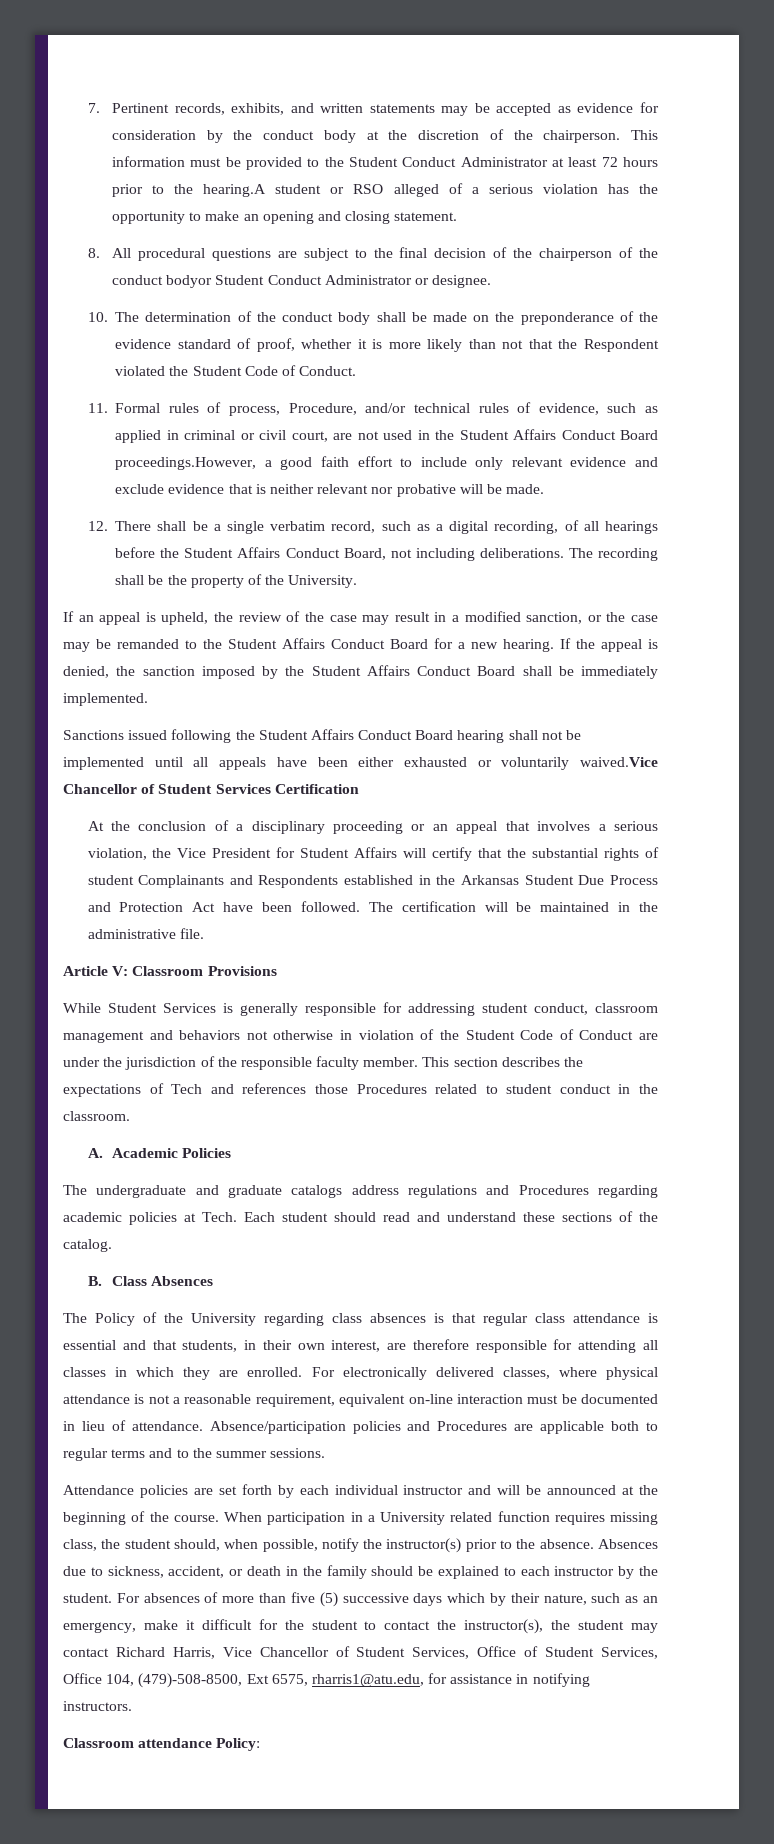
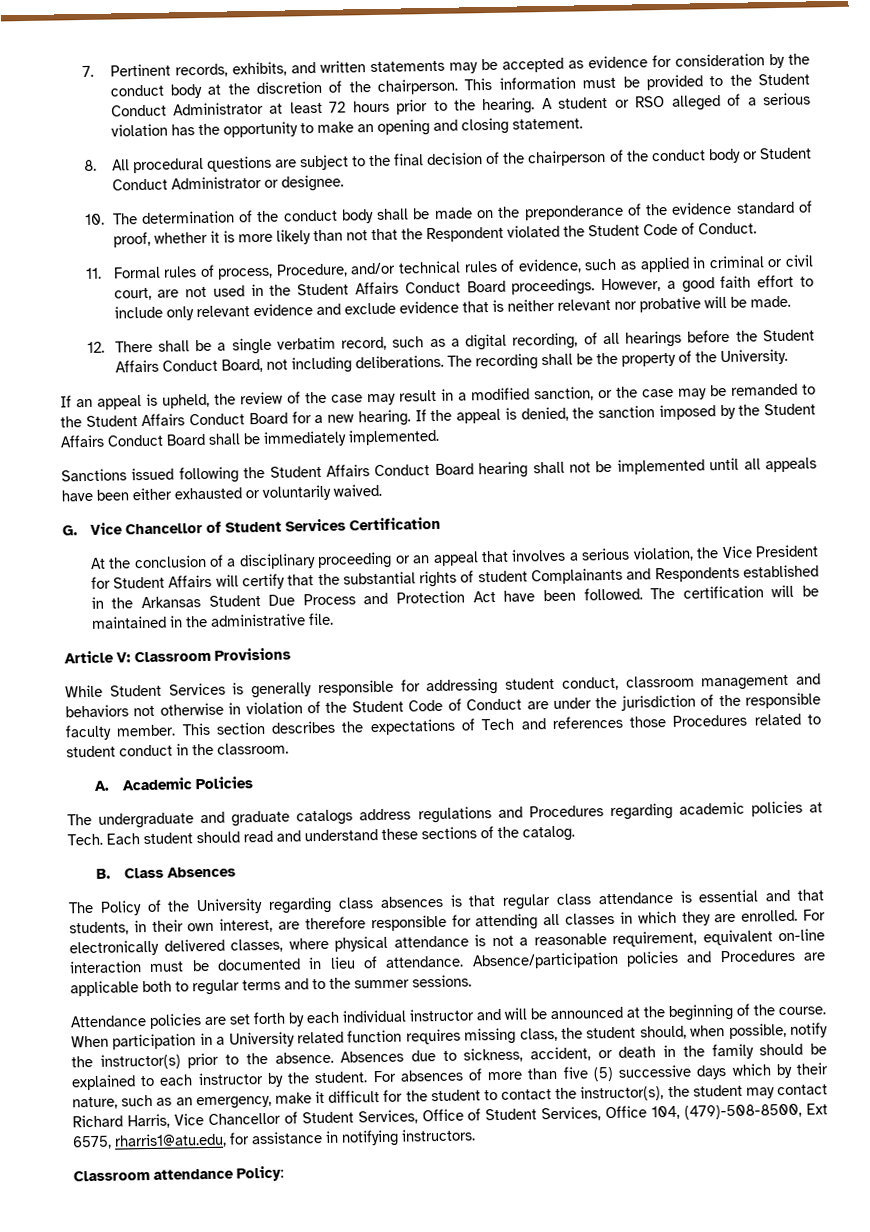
[203,184,267,197] hearing.A -> [482,97,553,115] hearing. A
[166,275,213,288] bodyor -> [707,148,758,164] body or
[115,457,257,470] proceedings.However, -> [511,278,662,296] proceedings. However,
[580,757,658,767] waived.Vice -> [333,483,382,497] [62,522,123,536] waived. // G. Vice

